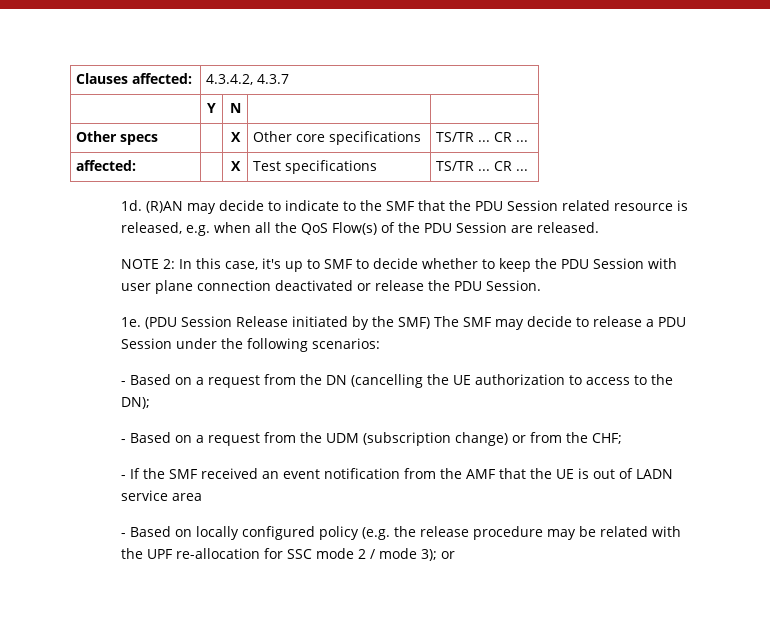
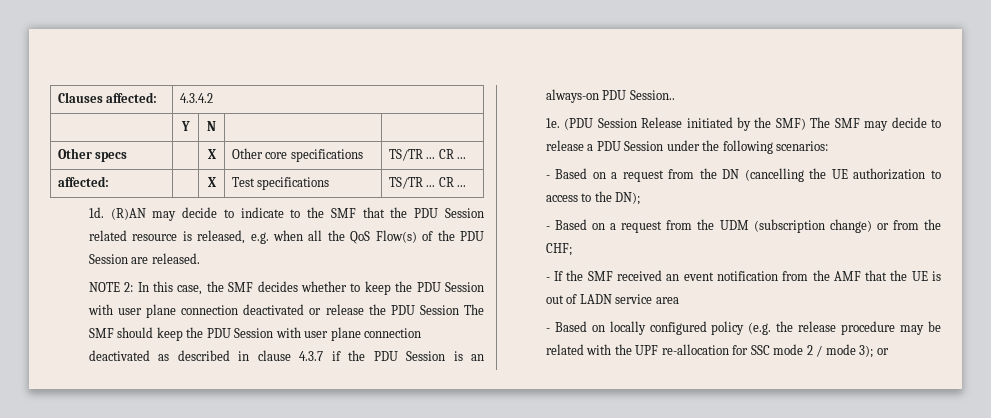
[206,74,290,85] 4.3.4.2, 4.3.7 -> [179,93,213,103] 4.3.4.2
[261,258,418,272] it's up to SMF to decide -> [206,281,298,292] the SMF decides
[485,280,541,291] Session. -> [419,304,484,315] [88,327,422,341] [88,350,484,361] [545,89,675,103] Session The SMF should keep the PDU Session with user plane connection deactivated as described in clause 4.3.7 if the PDU Session is an always-on PDU Session..

